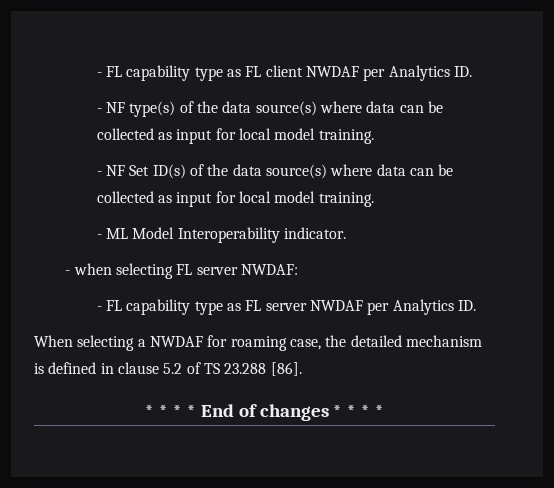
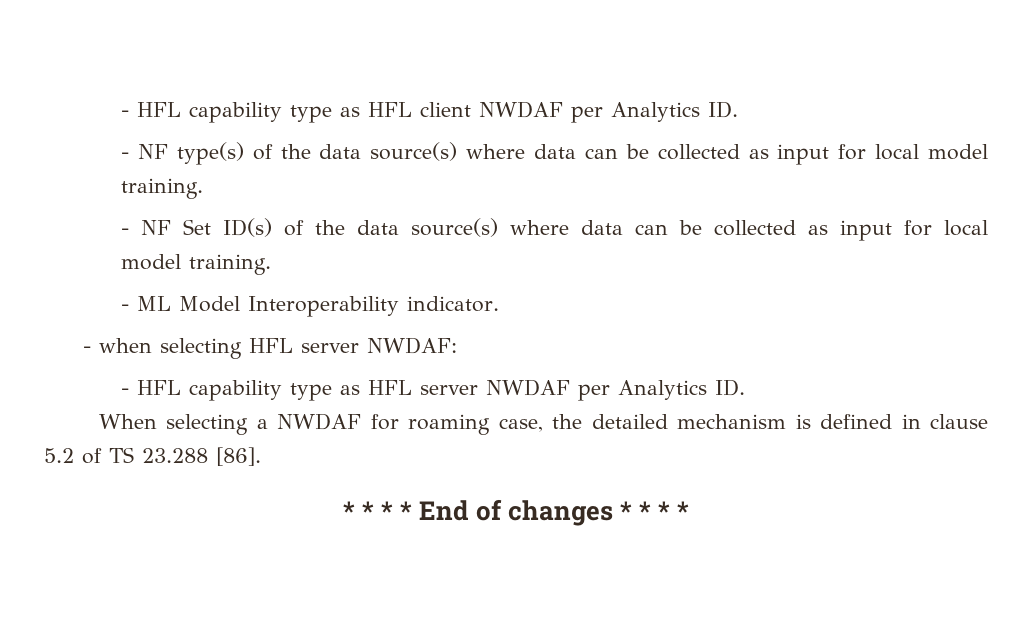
[96,65,262,81] - FL capability type as FL -> [121,102,413,123] - HFL capability type as HFL
[176,264,193,275] FL -> [248,338,293,353] HFL
[105,299,262,315] FL capability type as FL -> [137,380,413,401] HFL capability type as HFL

